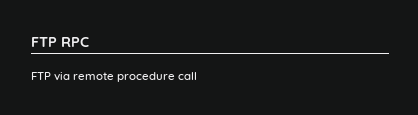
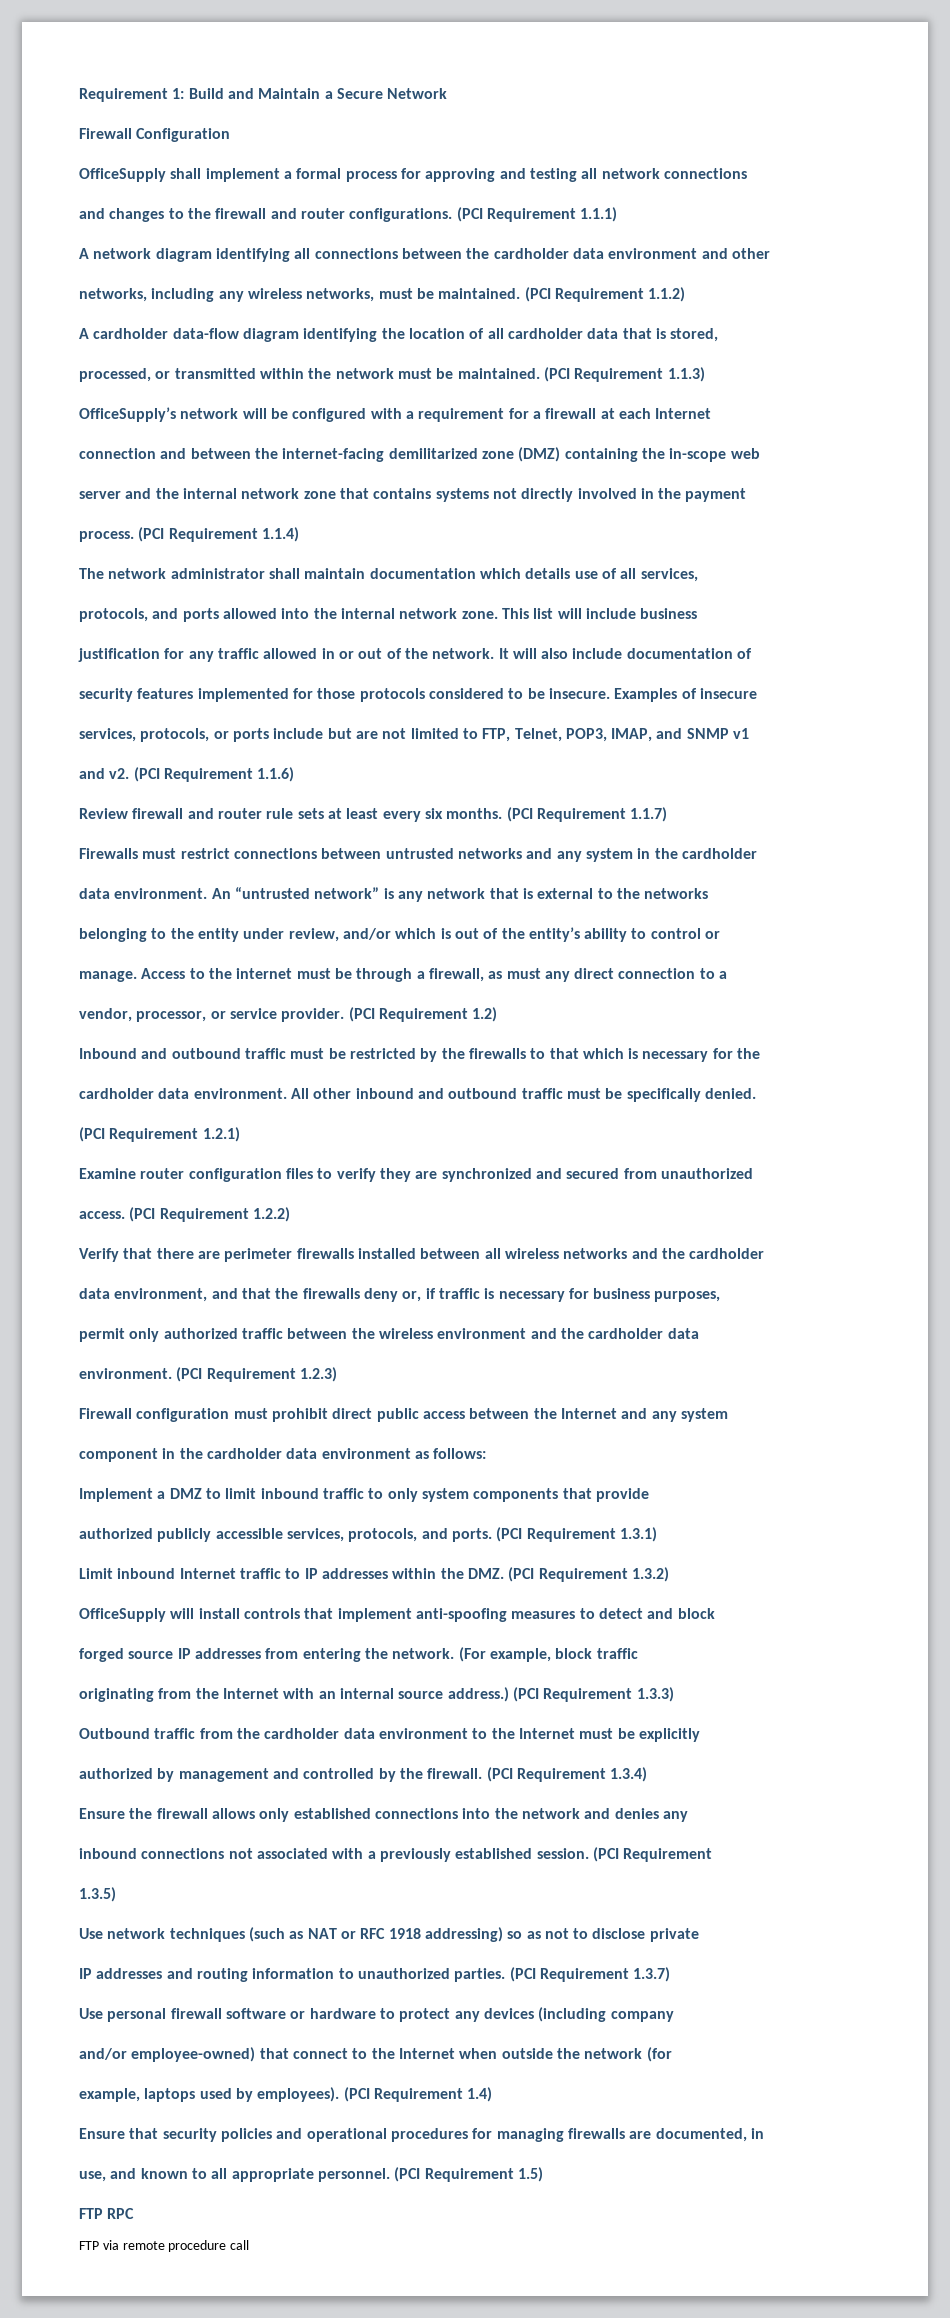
(31, 42) none -> [79,88,448,102] [79,128,231,142] [79,168,747,182] [79,207,618,222] [79,248,770,262] [79,287,686,302] [79,328,719,342] [79,367,705,382] [79,407,712,422] [79,447,760,462] [79,488,747,502] [79,527,299,542] [79,568,698,582] [79,608,698,622] [78,648,753,662] [79,688,757,702] [79,728,750,742] [79,767,295,782] [79,807,668,822] [79,848,757,862] [79,887,709,902] [79,927,721,942] [79,968,728,982] [79,1007,498,1022] [79,1048,761,1062] [79,1088,756,1102] [79,1127,240,1142] [79,1168,753,1182] [79,1207,290,1222] [79,1248,765,1262] [79,1288,721,1302] [79,1328,699,1342] [79,1367,337,1382] [79,1408,728,1422] [79,1448,487,1462] [79,1488,649,1502] [79,1527,657,1542] [79,1567,669,1582] [79,1608,715,1622] [79,1647,638,1662] [79,1687,674,1702] [79,1728,700,1742] [79,1767,648,1782] [79,1808,688,1822] [79,1847,713,1862] [79,1887,116,1902] [79,1927,699,1942] [79,1967,671,1982] [79,2007,674,2022] [79,2047,672,2062] [79,2087,493,2102] [79,2128,764,2142] [79,2167,543,2182] Requirement 1: Build and Maintain a Secure Network // Firewall Configuration // OfficeSupply shall implement a formal process for approving and testing all network connections // and changes to the firewall and router configurations. (PCI Requirement 1.1.1) // A network diagram identifying all connections between the cardholder data environment and other // networks, including any wireless networks, must be maintained. (PCI Requirement 1.1.2) // A cardholder data-flow diagram identifying the location of all cardholder data that is stored, // processed, or transmitted within the network must be maintained. (PCI Requirement 1.1.3) // OfficeSupply’s network will be configured with a requirement for a firewall at each Internet // connection and between the internet-facing demilitarized zone (DMZ) containing the in-scope web // server and the internal network zone that contains systems not directly involved in the payment // process. (PCI Requirement 1.1.4) // The network administrator shall maintain documentation which details use of all services, // protocols, and ports allowed into the internal network zone. This list will include business // justification for any traffic allowed in or out of the network. It will also include documentation of // security features implemented for those protocols considered to be insecure. Examples of insecure // services, protocols, or ports include but are not limited to FTP, Telnet, POP3, IMAP, and SNMP v1 // and v2. (PCI Requirement 1.1.6) // Review firewall and router rule sets at least every six months. (PCI Requirement 1.1.7) // Firewalls must restrict connections between untrusted networks and any system in the cardholder // data environment. An “untrusted network” is any network that is external to the networks // belonging to the entity under review, and/or which is out of the entity’s ability to control or // manage. Access to the internet must be through a firewall, as must any direct connection to a // vendor, processor, or service provider. (PCI Requirement 1.2) // Inbound and outbound traffic must be restricted by the firewalls to that which is necessary for the // cardholder data environment. All other inbound and outbound traffic must be specifically denied. // (PCI Requirement 1.2.1) // Examine router configuration files to verify they are synchronized and secured from unauthorized // access. (PCI Requirement 1.2.2) // Verify that there are perimeter firewalls installed between all wireless networks and the cardholder // data environment, and that the firewalls deny or, if traffic is necessary for business purposes, // permit only authorized traffic between the wireless environment and the cardholder data // environment. (PCI Requirement 1.2.3) // Firewall configuration must prohibit direct public access between the Internet and any system // component in the cardholder data environment as follows: // Implement a DMZ to limit inbound traffic to only system components that provide // authorized publicly accessible services, protocols, and ports. (PCI Requirement 1.3.1) // Limit inbound Internet traffic to IP addresses within the DMZ. (PCI Requirement 1.3.2) // OfficeSupply will install controls that implement anti-spoofing measures to detect and block // forged source IP addresses from entering the network. (For example, block traffic // originating from the Internet with an internal source address.) (PCI Requirement 1.3.3) // Outbound traffic from the cardholder data environment to the Internet must be explicitly // authorized by management and controlled by the firewall. (PCI Requirement 1.3.4) // Ensure the firewall allows only established connections into the network and denies any // inbound connections not associated with a previously established session. (PCI Requirement // 1.3.5) // Use network techniques (such as NAT or RFC 1918 addressing) so as not to disclose private // IP addresses and routing information to unauthorized parties. (PCI Requirement 1.3.7) // Use personal firewall software or hardware to protect any devices (including company // and/or employee-owned) that connect to the Internet when outside the network (for // example, laptops used by employees). (PCI Requirement 1.4) // Ensure that security policies and operational procedures for managing firewalls are documented, in // use, and known to all appropriate personnel. (PCI Requirement 1.5) //

